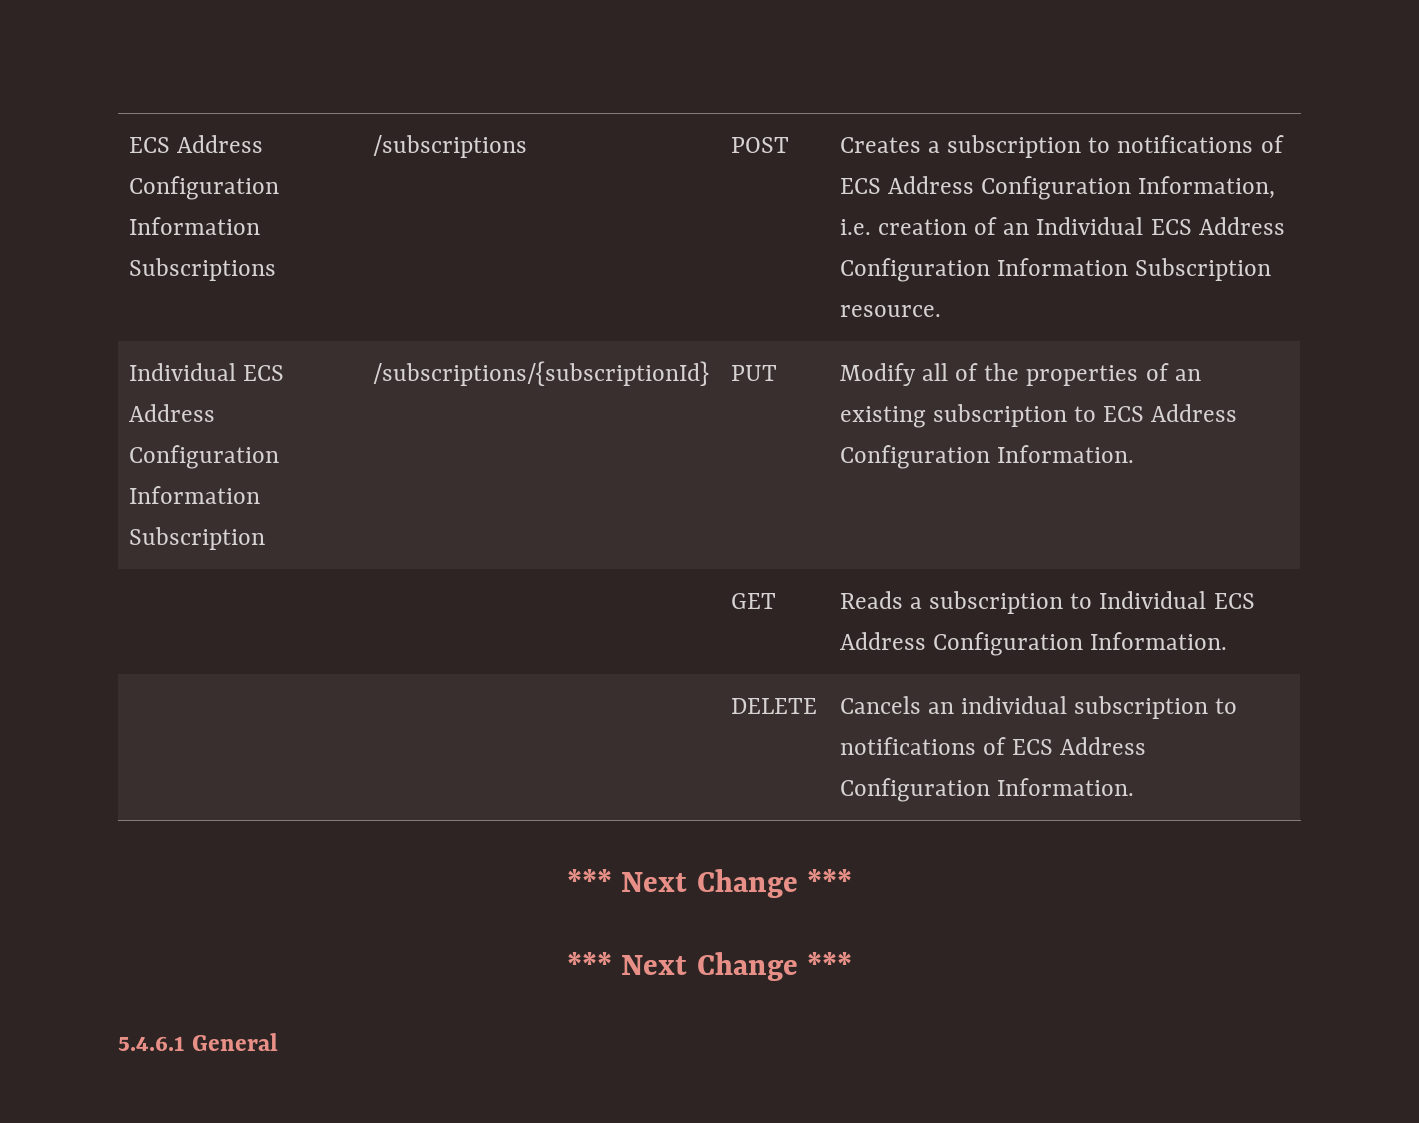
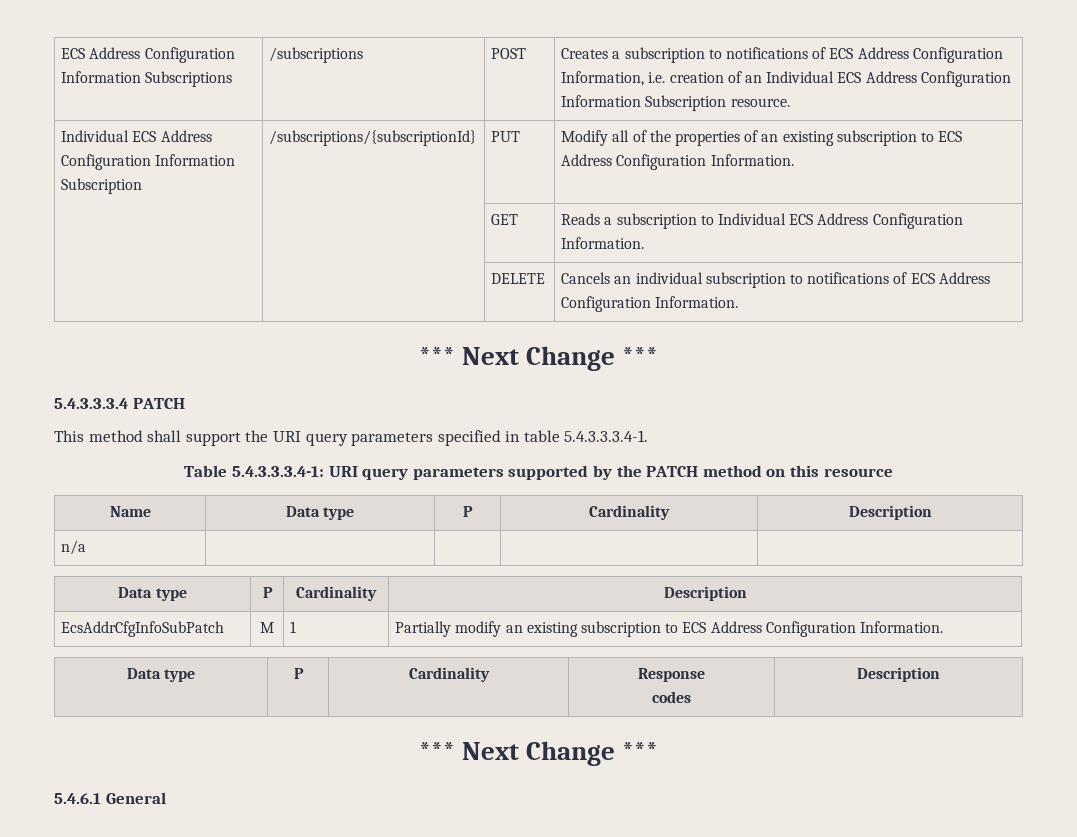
(852, 880) none -> [54,398,185,409] [54,430,649,446] [184,465,893,480] [109,506,151,517] [285,506,355,520] [463,506,473,517] [589,505,670,520] [848,505,932,520] [61,540,87,555] [118,587,187,601] [262,587,273,598] [296,586,377,601] [663,586,747,601] [61,621,225,637] [260,622,274,633] [290,621,297,633] [395,621,943,637] [126,668,196,682] [293,668,304,679] [408,667,490,682] [638,668,705,682] [652,691,691,703] [857,667,940,682] // 5.4.3.3.3.4 PATCH // This method shall support the URI query parameters specified in table 5.4.3.3.3.4-1. // Table 5.4.3.3.3.4-1: URI query parameters supported by the PATCH method on this resource // Name | Data type | P | Cardinality | Description // n/a | | | | // Data type | P | Cardinality | Description // EcsAddrCfgInfoSubPatch | M | 1 | Partially modify an existing subscription to ECS Address Configuration Information. // Data type | P | Cardinality | Response // codes | Description

